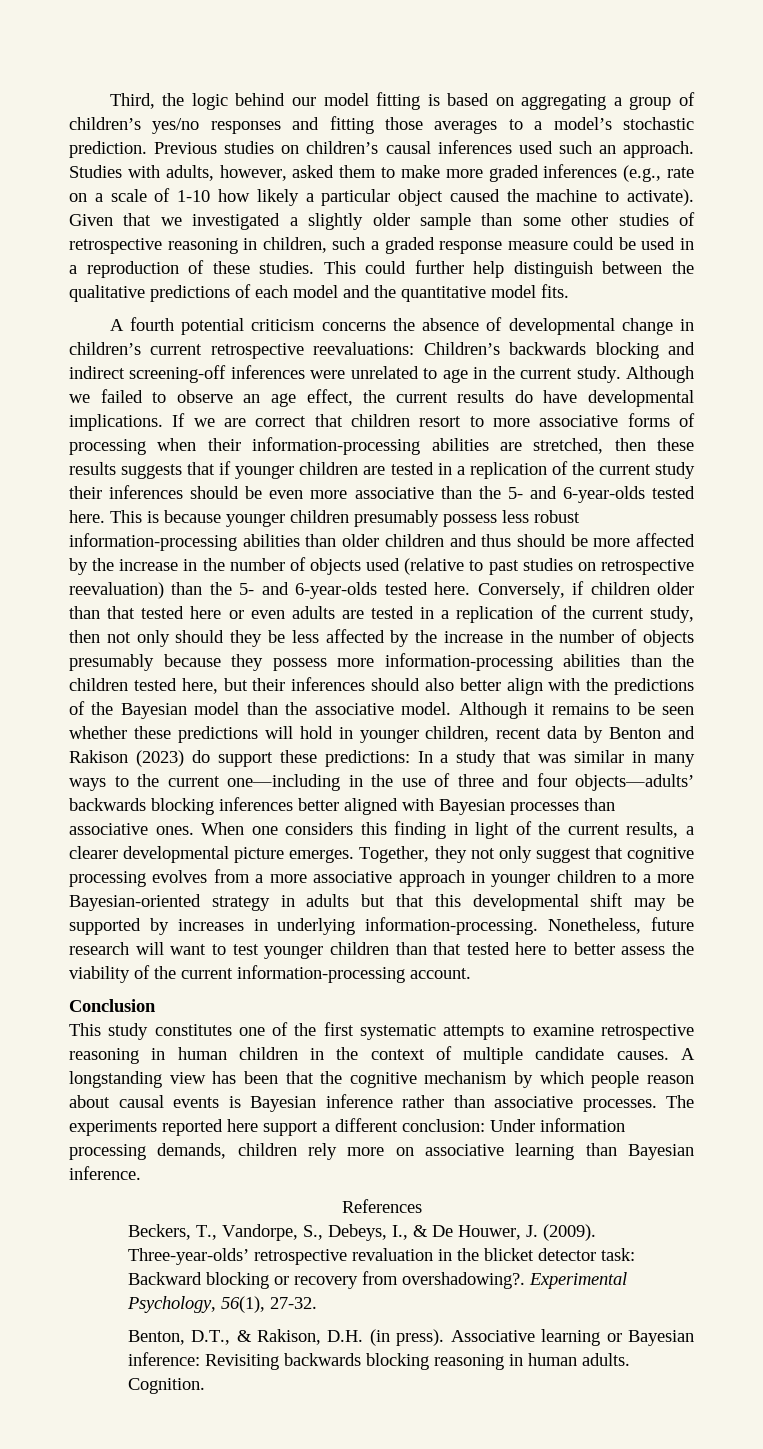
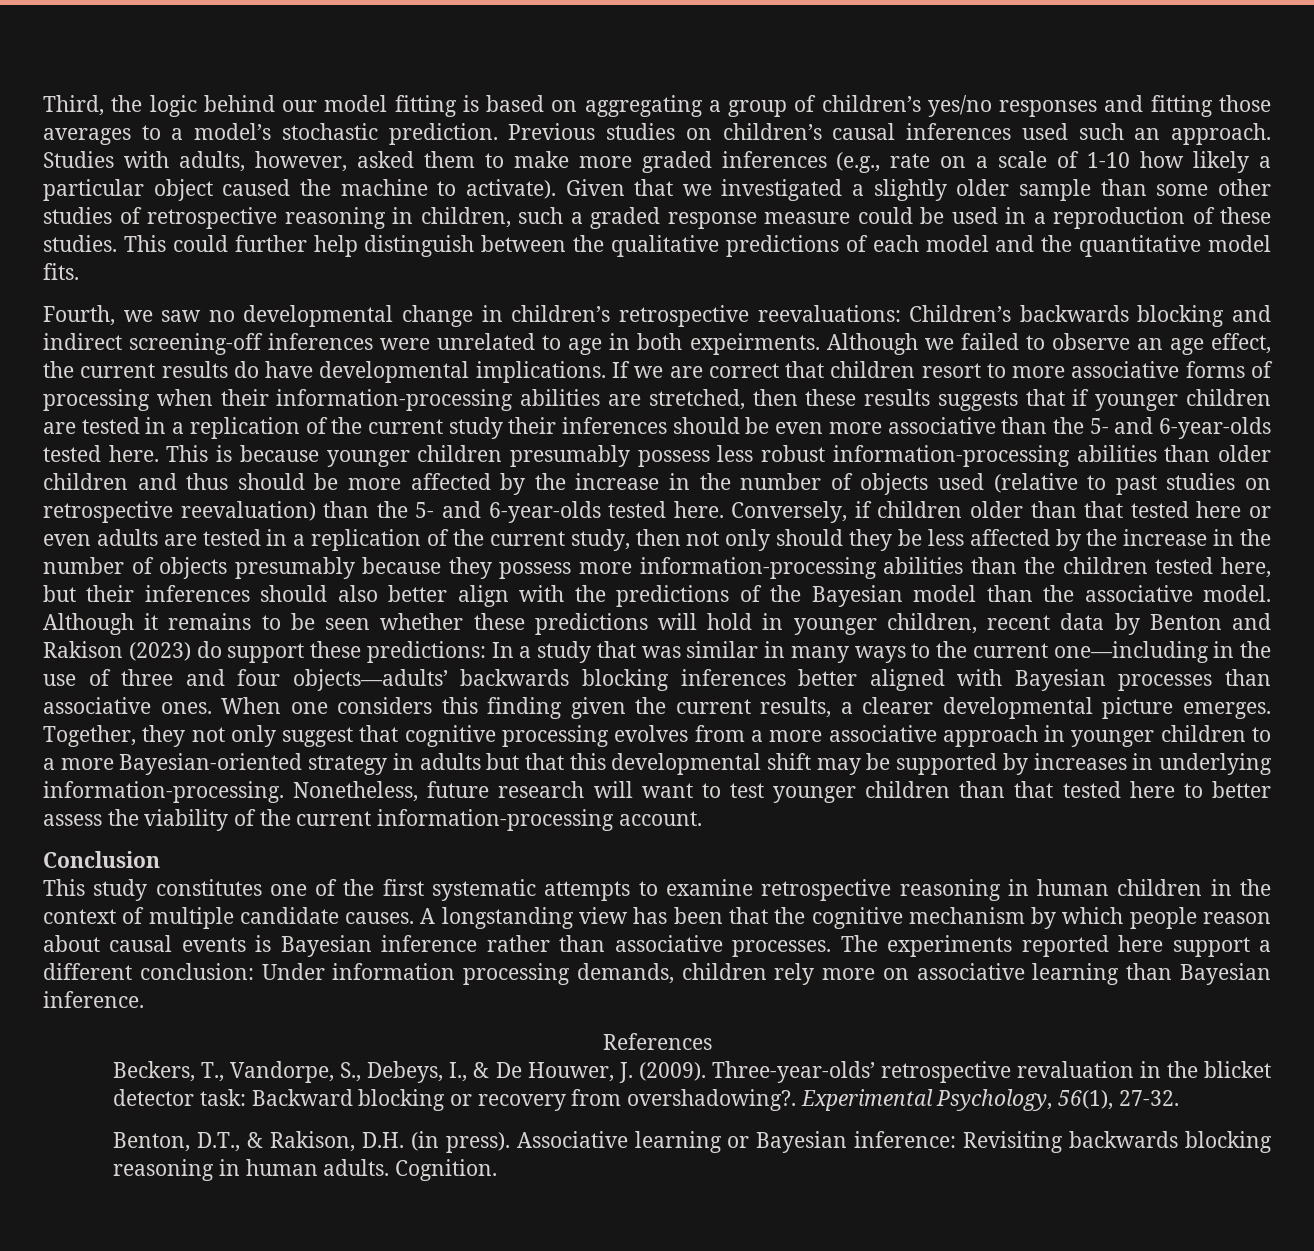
[109,317,503,335] A fourth potential criticism concerns the absence of -> [43,305,235,326] Fourth, we saw no
[150,344,203,355] current -> (611, 313) none
[492,366,621,383] the current study. -> [637,333,820,355] both expeirments.
[453,821,532,839] in light of -> [570,697,626,719] given

